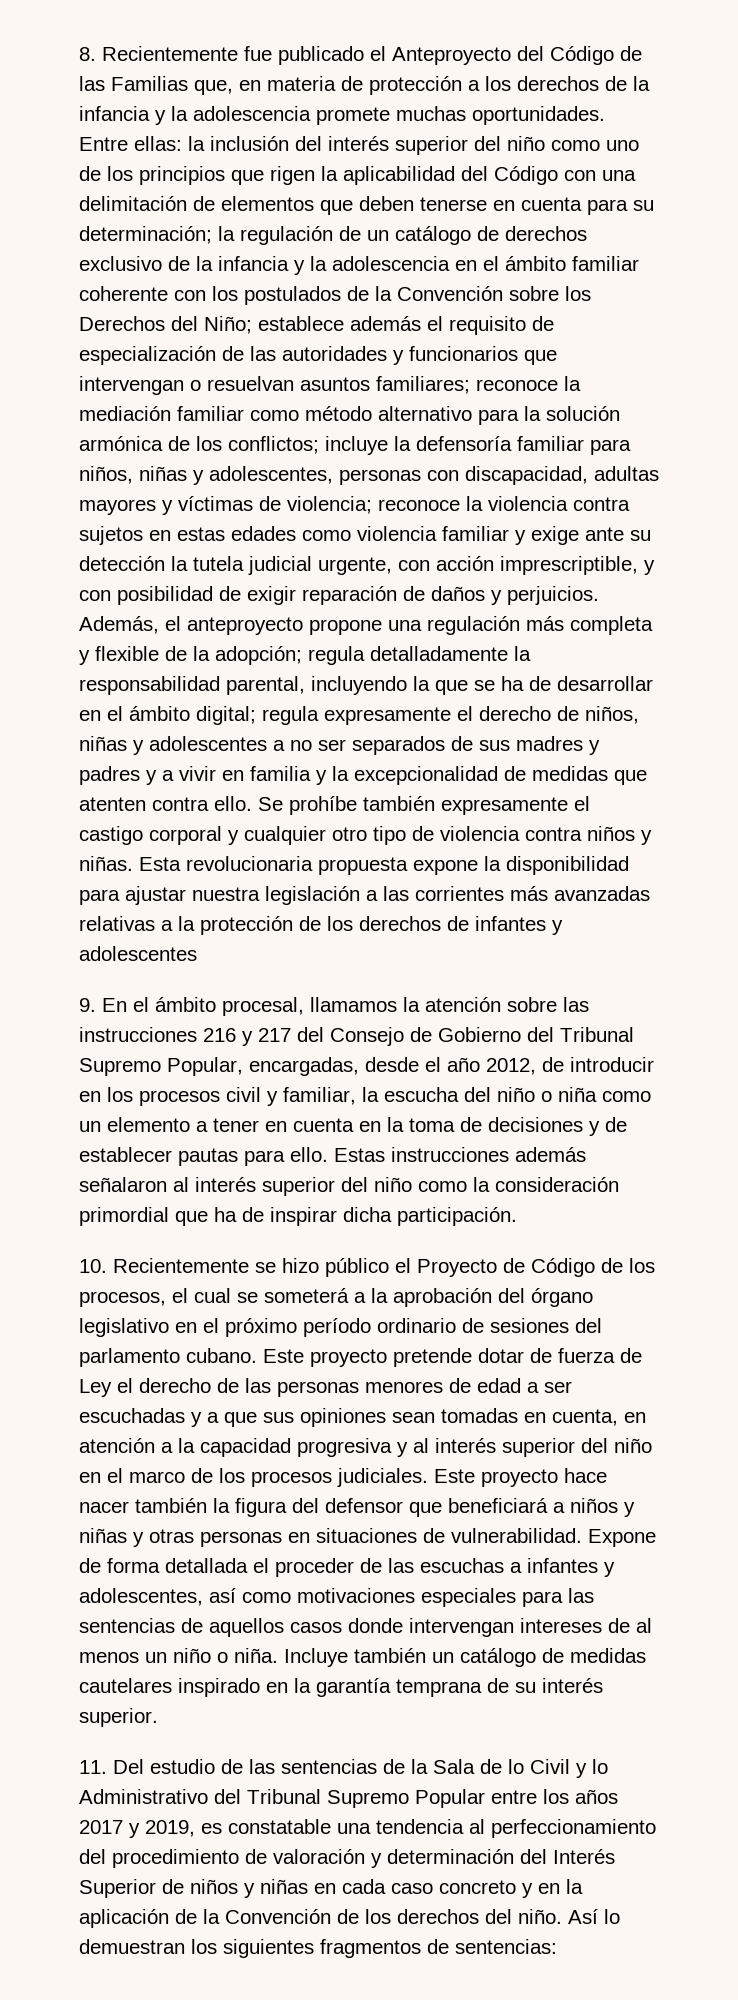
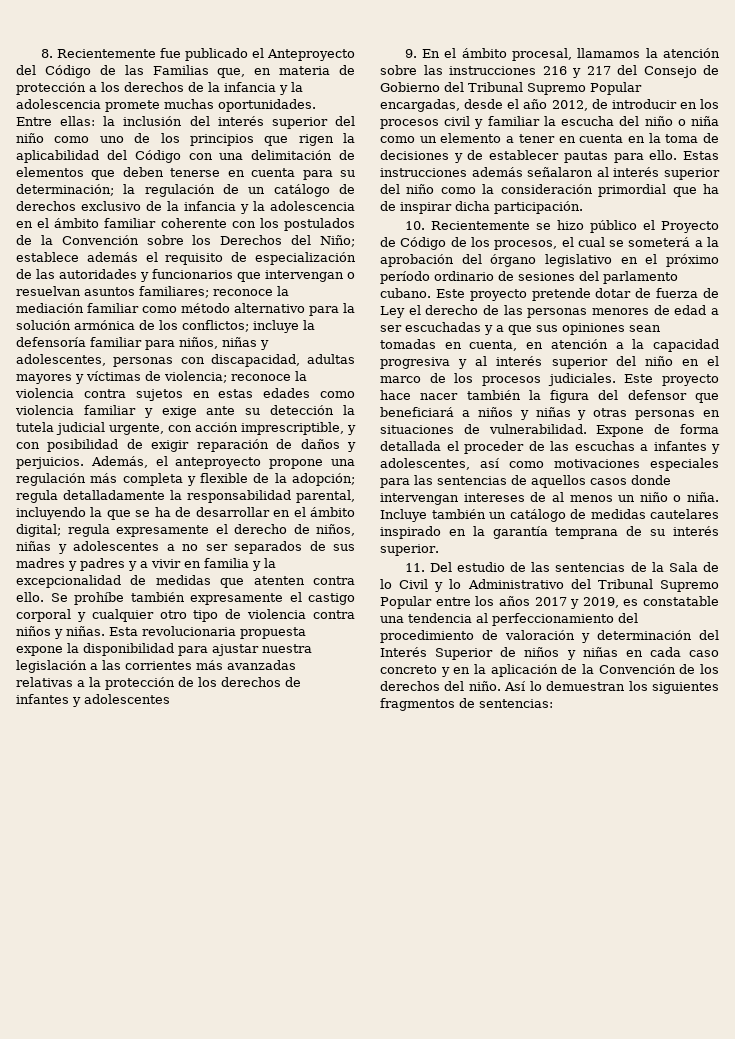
[167,1057,243,1076] Popular, -> [590,82,642,95] Popular
[283,1087,356,1105] familiar, -> [487,116,540,126] familiar

